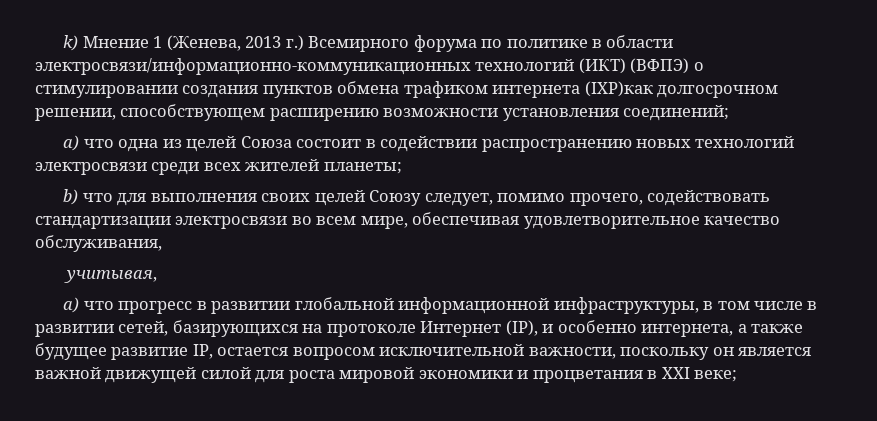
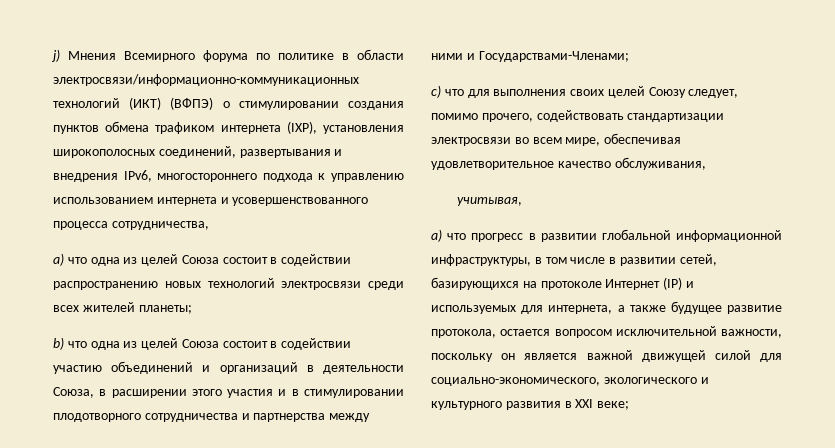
[63,35,304,51] k) Мнение 1 (Женева, 2013 г.) -> [51,49,116,62] j) Мнения
[584,81,779,98] [35,104,730,121] (IXP)как долгосрочном решении, способствующем расширению возможности установления соединений; -> [286,121,405,134] [53,146,343,158] [53,170,405,182] [53,197,369,206] [53,221,209,230] (IXP), установления широкополосных соединений, развертывания и внедрения IPv6, многостороннего подхода к управлению использованием интернета и усовершенствованного процесса сотрудничества,
(113, 197) none -> [90,338,352,350] [53,361,405,374] [53,387,404,398] [53,413,371,422] [431,51,629,62] [431,85,464,98] одна из целей Союза состоит в содействии участию объединений и организаций в деятельности Союза, в расширении этого участия и в стимулировании плодотворного сотрудничества и партнерства между ними и Государствами-Членами; // c) что
[505,320,637,336] (IР), и особенно -> [663,277,694,290] [431,305,544,314] (IР) и используемых для
[192,344,213,359] IP, -> [431,329,496,338] протокола,
[288,367,643,383] роста мировой экономики и процветания -> [431,377,709,386] [431,401,561,410] социально-экономического, экологического и культурного развития

